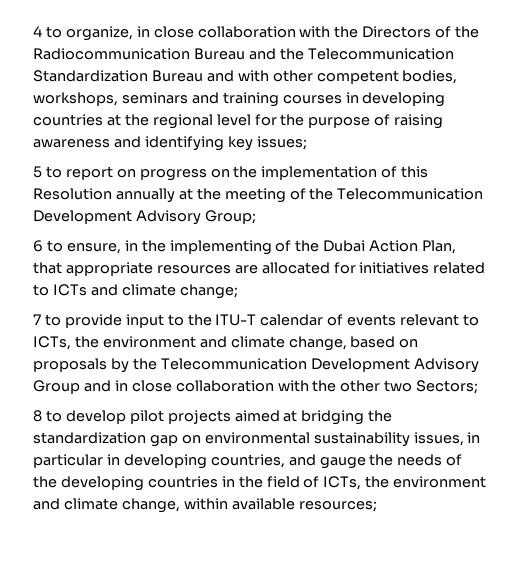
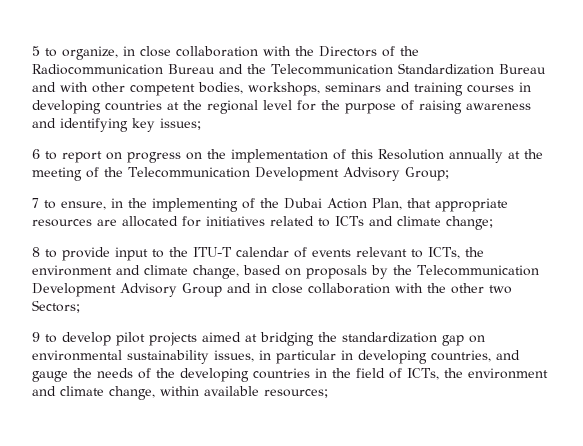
[33,26,42,37] 4 -> [32,46,40,56] 5
[33,166,42,178] 5 -> [32,149,40,159] 6
[33,240,43,252] 6 -> [32,198,39,208] 7
[33,314,41,325] 7 -> [32,247,40,257] 8
[33,410,42,422] 8 -> [32,332,40,342] 9

